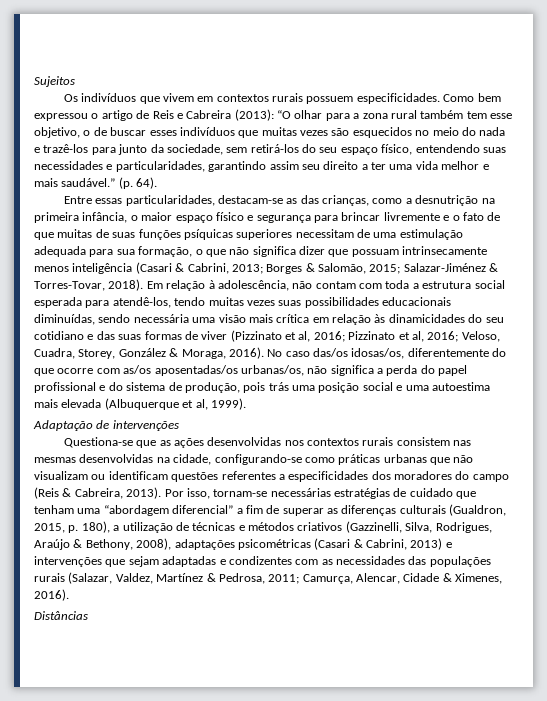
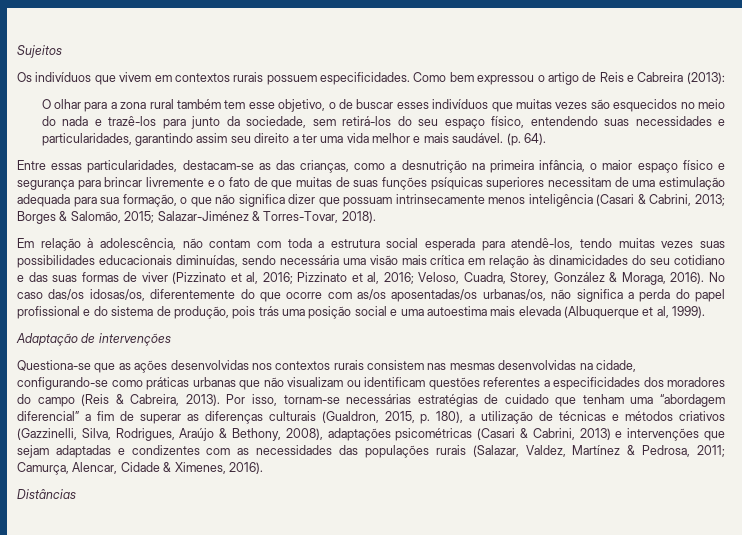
[277,110,291,119] “O -> [41,99,51,109] // O
[61,178,116,187] saudável.” -> [452,133,504,143] saudável.
(144, 285) none -> (376, 217) //

